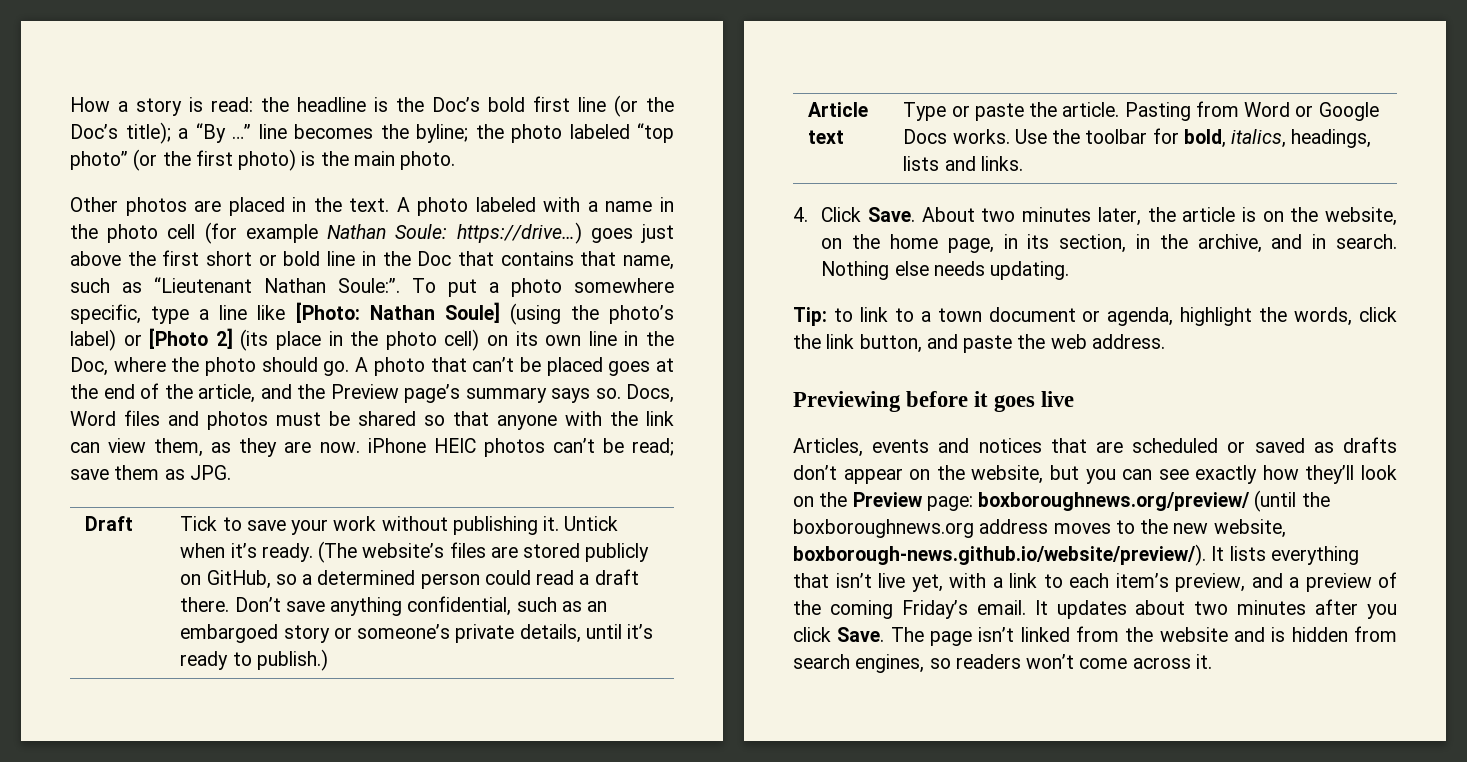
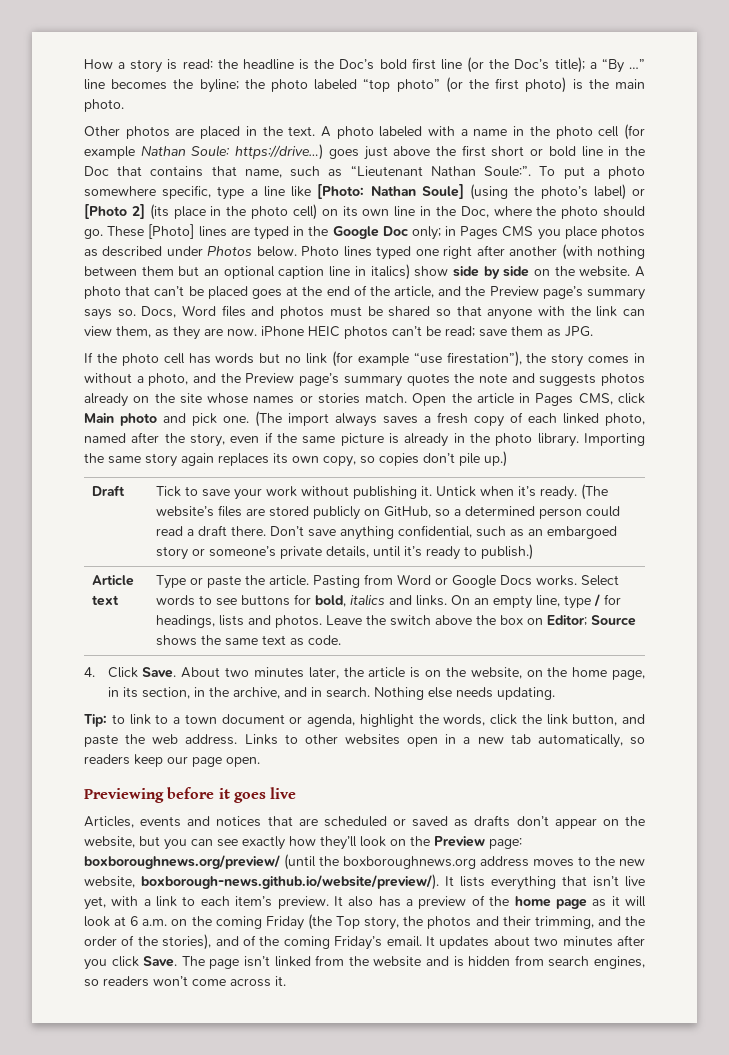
(350, 368) none -> [107,224,645,240] [84,244,645,260] [84,264,631,280] These [Photo] lines are typed in the Google Doc only; in Pages CMS you place photos as described under Photos below. Photo lines typed one right after another (with nothing between them but an optional caption line in italics) show side by side on the website.
(231, 472) none -> [84,351,645,367] [84,373,645,387] [84,393,645,407] [84,411,645,427] [84,432,645,447] [84,451,507,467] // If the photo cell has words but no link (for example “use firestation”), the story comes in without a photo, and the Preview page’s summary quotes the note and suggests photos already on the site whose names or stories match. Open the article in Pages CMS, click Main photo and pick one. (The import always saves a fresh copy of each linked photo, named after the story, even if the same picture is already in the photo library. Importing the same story again replaces its own copy, so copies don’t pile up.)
[1014,128,1372,148] [903,156,1023,171] Use the toolbar for bold, italics, headings, lists and links. -> [581,575,620,586] [156,594,622,609] [156,615,637,628] [156,635,342,646] Select words to see buttons for bold, italics and links. On an empty line, type / for headings, lists and photos. Leave the switch above the box on Editor; Source shows the same text as code.
(1165, 341) none -> [244,734,646,748] [84,754,260,767] Links to other websites open in a new tab automatically, so readers keep our page open.
[1175,573,1372,592] preview, and a preview -> [277,895,646,909] [84,914,646,930] [84,934,239,950] preview. It also has a preview of the home page as it will look at 6 a.m. on the coming Friday (the Top story, the photos and their trimming, and the order of the stories), and

